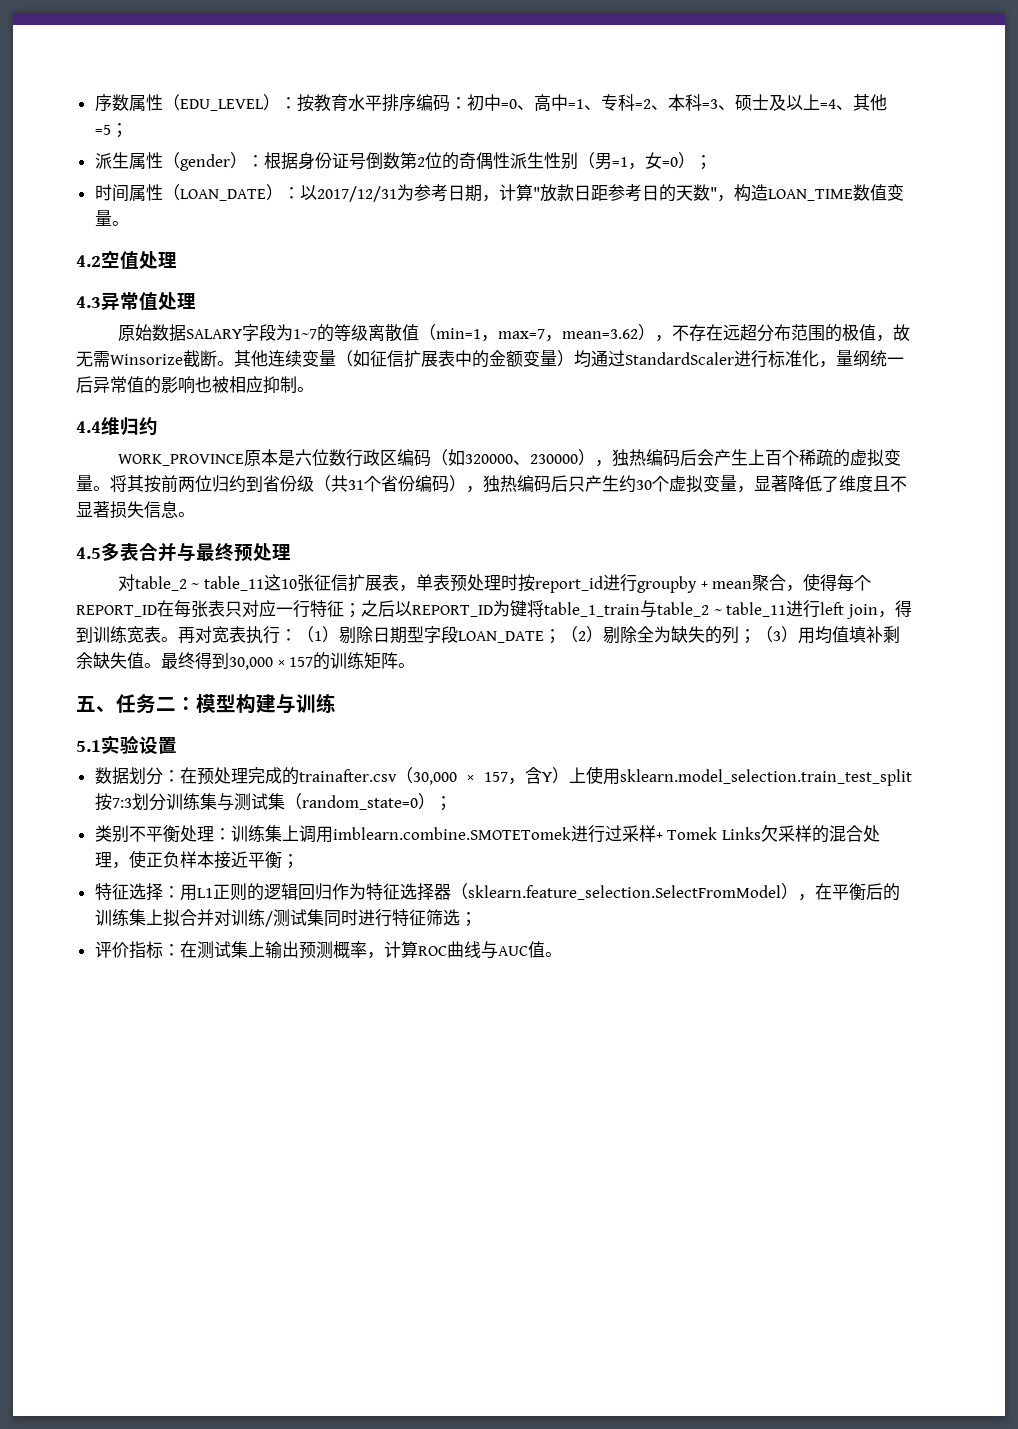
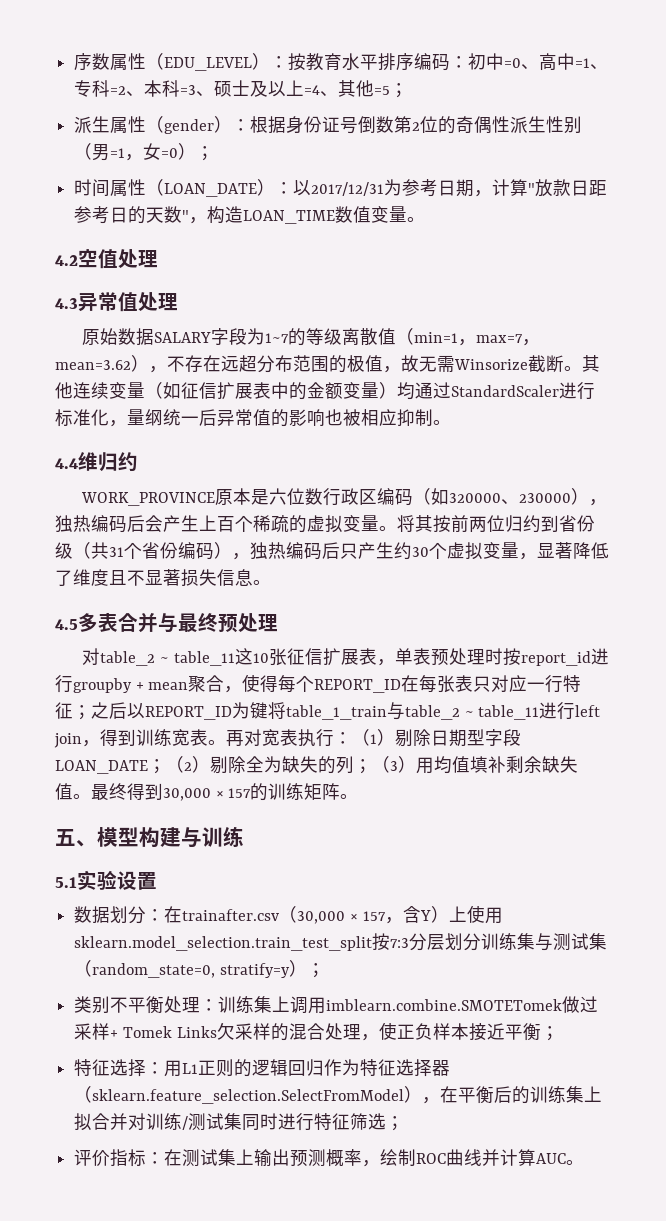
[116,694,196,714] 任务二： -> (97, 843) none
[196,767,299,785] 预处理完成的 -> (183, 914) none
(132, 803) none -> [409,933,446,951] 分层
[301,795,418,810] random_state=0 -> [92,963,290,978] random_state=0, stratify=y
[570,825,605,843] 进行 -> [562,996,581,1013] 做
[383,941,418,958] 计算 -> [380,1149,417,1166] 绘制
[480,941,545,959] 与AUC值 -> [482,1149,567,1166] 并计算AUC

